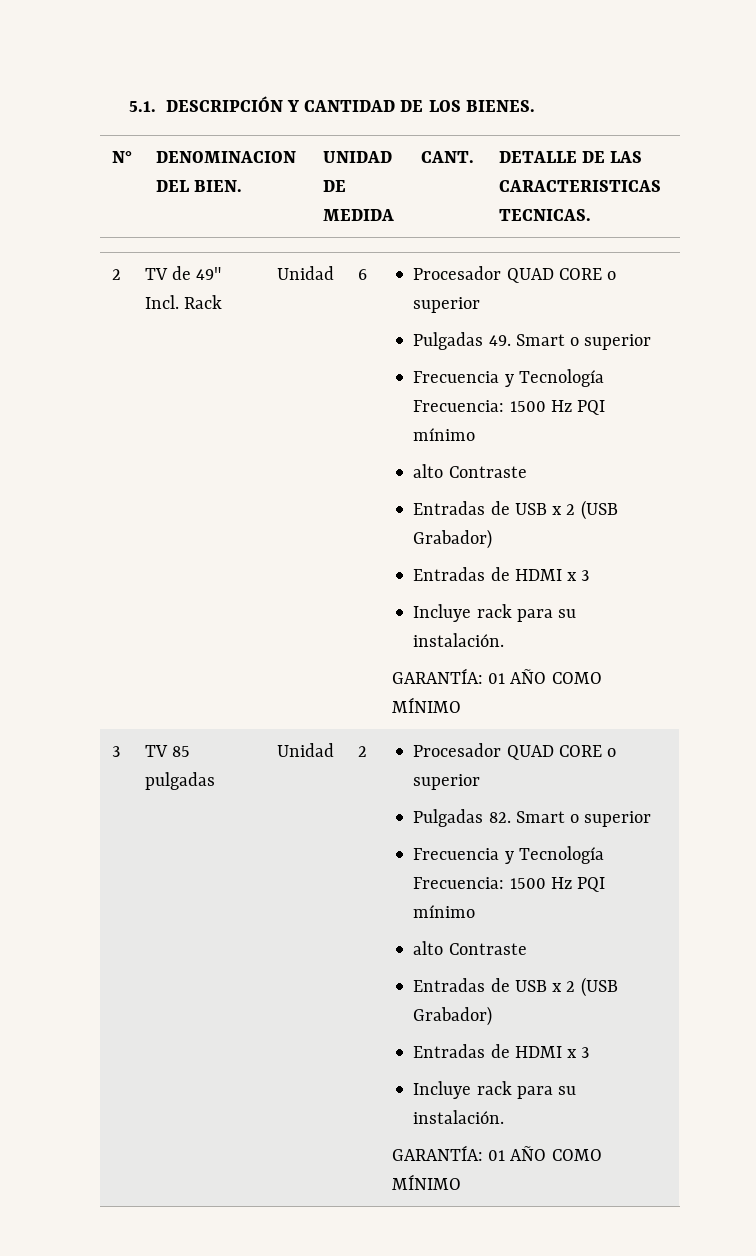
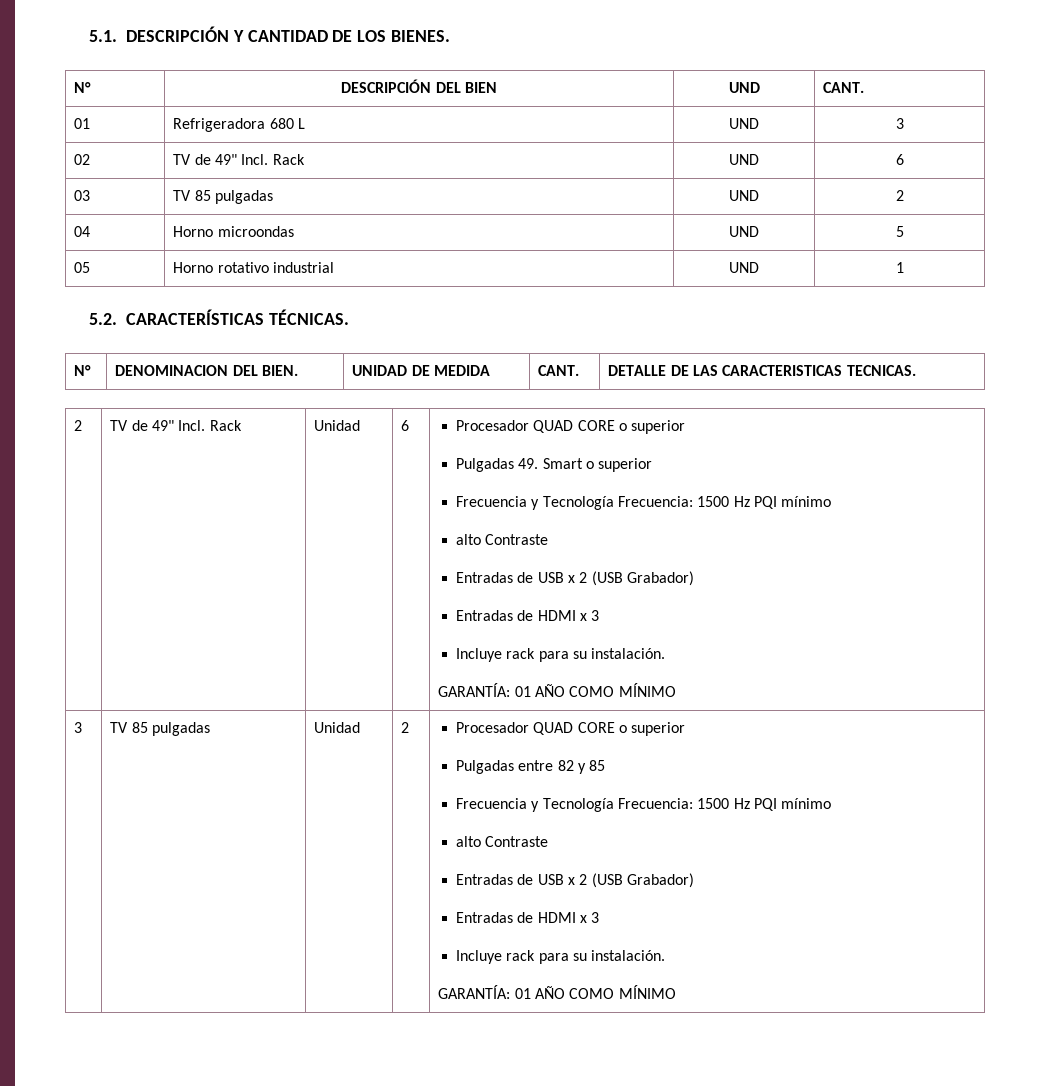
(535, 106) none -> [74,82,92,93] [341,79,497,93] [728,82,760,93] [823,82,865,93] [74,118,91,129] [173,118,306,132] [729,118,759,129] [895,118,904,129] [74,154,91,165] [173,154,305,165] [729,154,759,165] [895,154,904,165] [74,190,91,201] [173,190,274,204] [729,190,759,201] [895,190,904,201] [74,226,91,237] [173,226,294,237] [729,226,759,237] [895,226,904,237] [74,262,91,273] [173,262,335,273] [729,262,759,273] [895,262,904,273] [89,309,349,325] // N° | DESCRIPCIÓN DEL BIEN | UND | CANT. // 01 | Refrigeradora 680 L | UND | 3 // 02 | TV de 49" Incl. Rack | UND | 6 // 03 | TV 85 pulgadas | UND | 2 // 04 | Horno microondas | UND | 5 // 05 | Horno rotativo industrial | UND | 1 // 5.2. CARACTERÍSTICAS TÉCNICAS.
[488,811,652,827] 82. Smart o superior -> [518,760,606,774] entre 82 y 85

